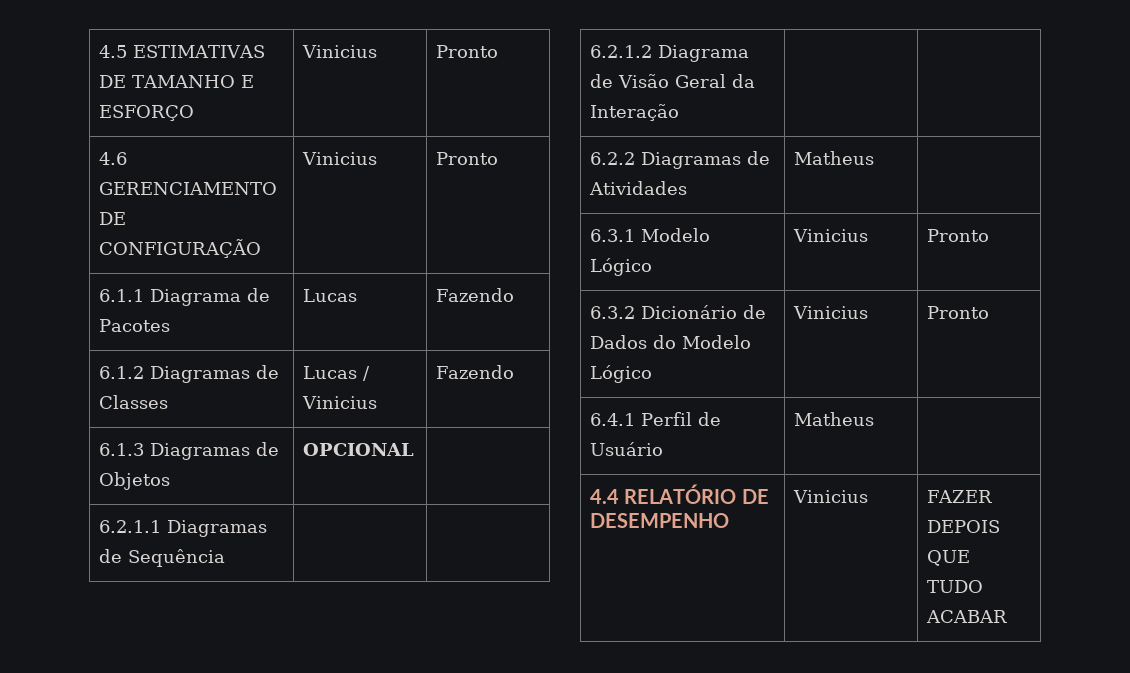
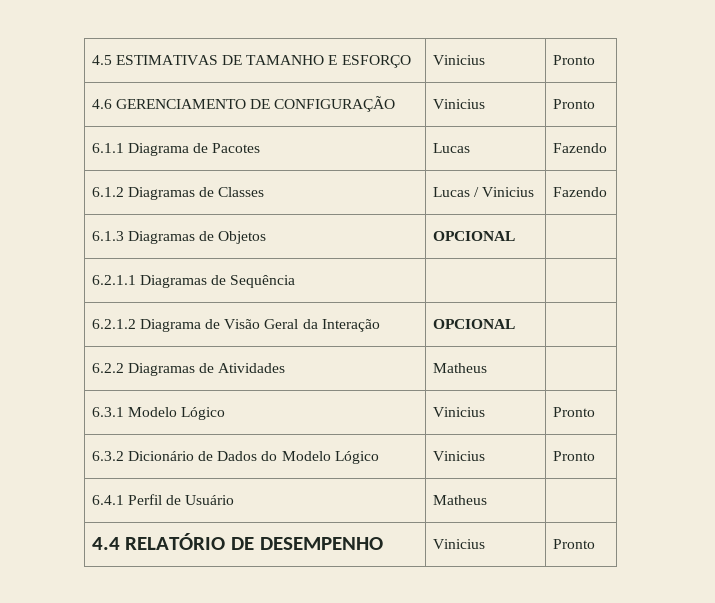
(679, 112) none -> [432,319,515,329] OPCIONAL
[926,490,992,503] [926,520,1000,533] [926,550,970,566] [926,580,983,593] [925,610,1007,623] FAZER DEPOIS QUE TUDO ACABAR -> [552,539,595,549] Pronto

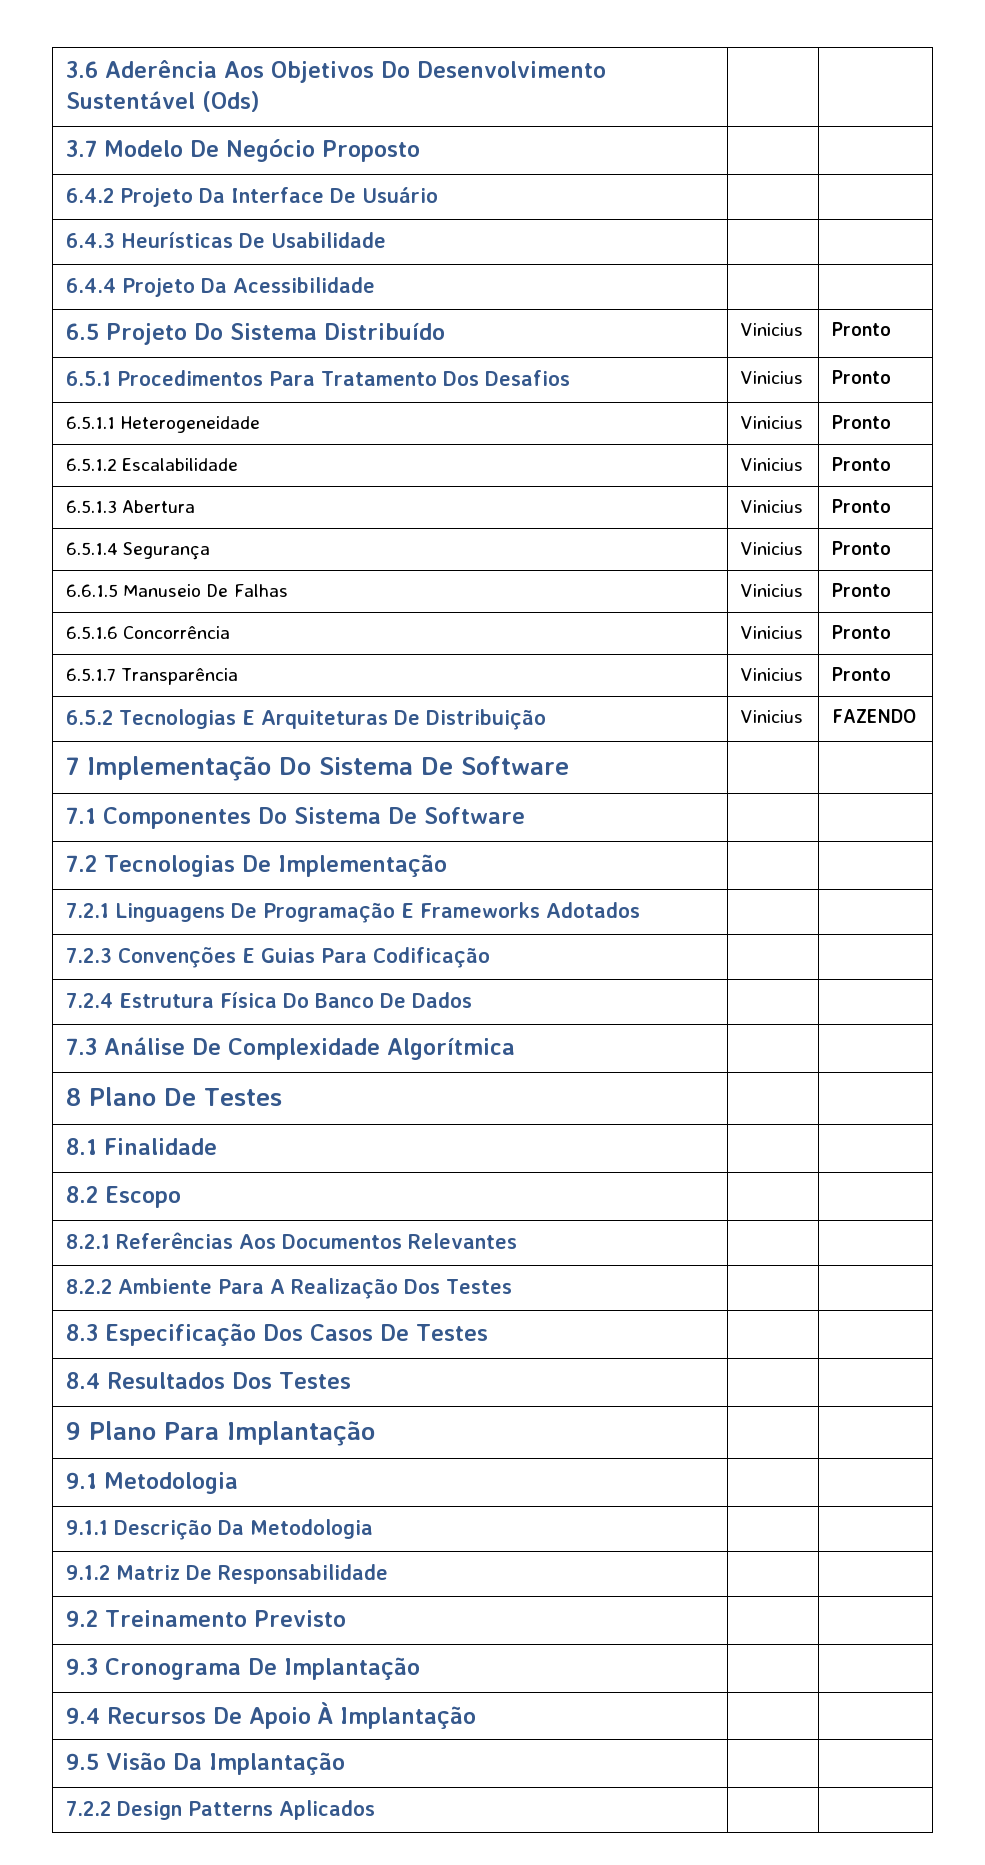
[91,55,411,68] [432,55,485,65] [552,55,595,65] [91,96,396,112] [432,99,485,109] [552,99,595,109] [91,143,261,156] [432,143,470,153] [552,143,607,153] [91,187,265,200] [432,187,535,197] [552,187,607,197] [91,231,267,244] [432,231,515,241] [91,275,296,288] [91,319,380,332] [432,319,515,329] [91,363,286,376] [432,363,487,373] [91,407,226,420] [432,407,485,417] [552,407,595,417] [91,451,379,464] [432,451,485,461] [552,451,595,461] [91,494,235,505] [432,495,487,505] [91,533,383,550] [432,539,485,549] [552,539,595,549] 4.5 ESTIMATIVAS DE TAMANHO E ESFORÇO | Vinicius | Pronto // 4.6 GERENCIAMENTO DE CONFIGURAÇÃO | Vinicius | Pronto // 6.1.1 Diagrama de Pacotes | Lucas | Fazendo // 6.1.2 Diagramas de Classes | Lucas / Vinicius | Fazendo // 6.1.3 Diagramas de Objetos | OPCIONAL | // 6.2.1.1 Diagramas de Sequência | | // 6.2.1.2 Diagrama de Visão Geral da Interação | OPCIONAL | // 6.2.2 Diagramas de Atividades | Matheus | // 6.3.1 Modelo Lógico | Vinicius | Pronto // 6.3.2 Dicionário de Dados do Modelo Lógico | Vinicius | Pronto // 6.4.1 Perfil de Usuário | Matheus | // 4.4 RELATÓRIO DE DESEMPENHO | Vinicius | Pronto -> [66,60,607,83] [66,91,261,112] [66,139,421,162] [66,187,439,207] [66,231,387,248] [66,277,376,297] [66,322,446,345] [741,323,804,336] [832,322,892,336] [66,370,571,386] [741,371,804,384] [832,370,892,384] [66,416,261,433] [741,416,804,429] [832,415,892,429] [66,458,239,471] [741,458,804,471] [832,457,892,471] [66,500,196,513] [741,500,804,513] [832,499,892,513] [66,542,211,560] [741,542,804,555] [832,541,892,555] [66,584,288,597] [741,584,804,597] [832,583,892,597] [66,626,231,639] [741,626,804,639] [832,625,892,639] [66,668,239,685] [741,668,804,681] [832,667,892,681] [66,709,547,730] [741,710,804,723] [832,709,917,723] [66,756,570,781] [66,807,526,829] [66,854,448,877] [66,902,641,923] [66,947,491,968] [66,991,473,1008] [66,1037,516,1060] [66,1087,283,1106] [66,1138,218,1155] [66,1186,182,1208] [66,1232,518,1249] [66,1278,513,1299] [66,1323,489,1346] [66,1372,352,1389] [66,1421,376,1446] [66,1472,239,1494] [66,1519,374,1540] [66,1564,389,1584] [66,1610,347,1627] [66,1657,421,1680] [66,1702,477,1729] [66,1752,346,1775] [66,1800,376,1820] 3.6 Aderência Aos Objetivos Do Desenvolvimento Sustentável (Ods) | | // 3.7 Modelo De Negócio Proposto | | // 6.4.2 Projeto Da Interface De Usuário | | // 6.4.3 Heurísticas De Usabilidade | | // 6.4.4 Projeto Da Acessibilidade | | // 6.5 Projeto Do Sistema Distribuído | Vinicius | Pronto // 6.5.1 Procedimentos Para Tratamento Dos Desafios | Vinicius | Pronto // 6.5.1.1 Heterogeneidade | Vinicius | Pronto // 6.5.1.2 Escalabilidade | Vinicius | Pronto // 6.5.1.3 Abertura | Vinicius | Pronto // 6.5.1.4 Segurança | Vinicius | Pronto // 6.6.1.5 Manuseio De Falhas | Vinicius | Pronto // 6.5.1.6 Concorrência | Vinicius | Pronto // 6.5.1.7 Transparência | Vinicius | Pronto // 6.5.2 Tecnologias E Arquiteturas De Distribuição | Vinicius | FAZENDO // 7 Implementação Do Sistema De Software | | // 7.1 Componentes Do Sistema De Software | | // 7.2 Tecnologias De Implementação | | // 7.2.1 Linguagens De Programação E Frameworks Adotados | | // 7.2.3 Convenções E Guias Para Codificação | | // 7.2.4 Estrutura Física Do Banco De Dados | | // 7.3 Análise De Complexidade Algorítmica | | // 8 Plano De Testes | | // 8.1 Finalidade | | // 8.2 Escopo | | // 8.2.1 Referências Aos Documentos Relevantes | | // 8.2.2 Ambiente Para A Realização Dos Testes | | // 8.3 Especificação Dos Casos De Testes | | // 8.4 Resultados Dos Testes | | // 9 Plano Para Implantação | | // 9.1 Metodologia | | // 9.1.1 Descrição Da Metodologia | | // 9.1.2 Matriz De Responsabilidade | | // 9.2 Treinamento Previsto | | // 9.3 Cronograma De Implantação | | // 9.4 Recursos De Apoio À Implantação | | // 9.5 Visão Da Implantação | | // 7.2.2 Design Patterns Aplicados | |

